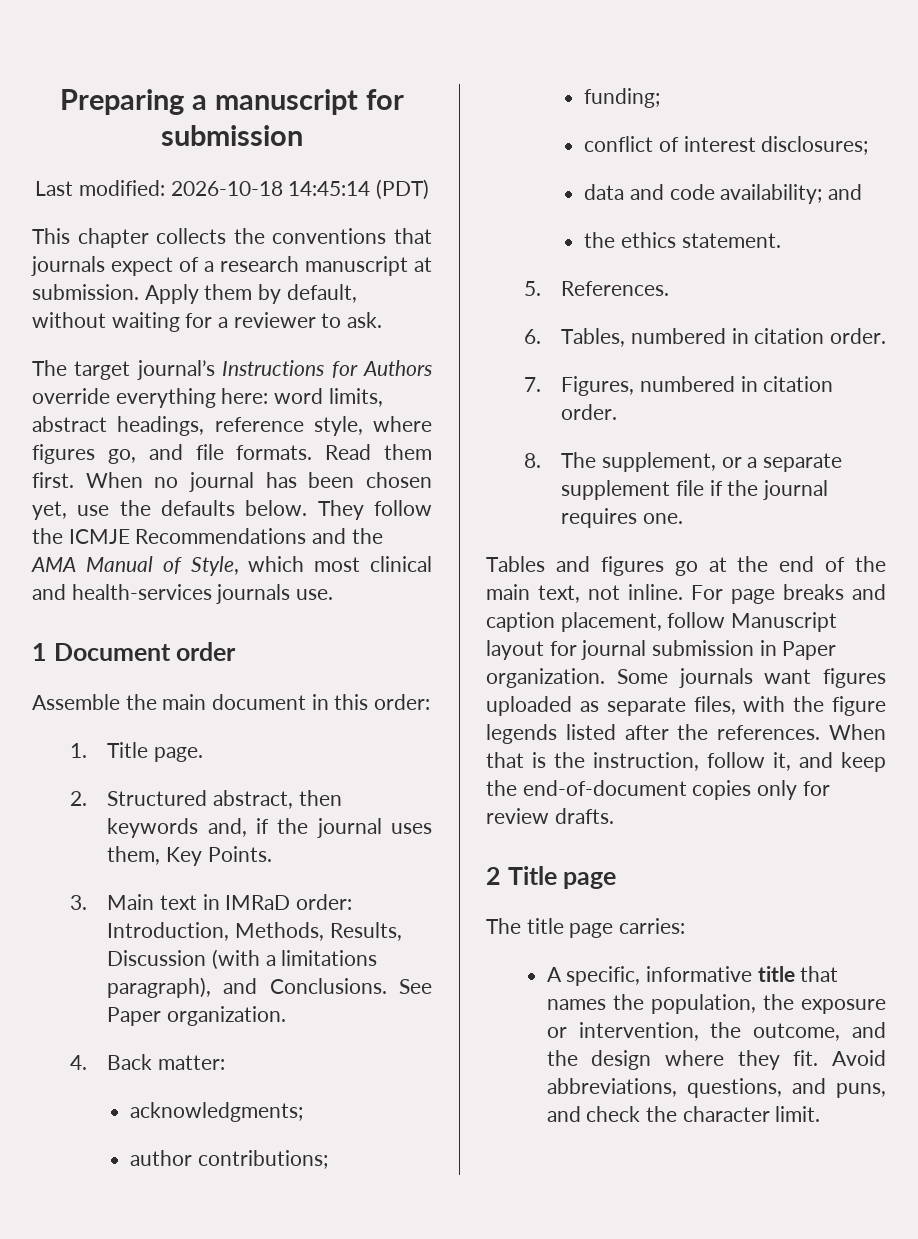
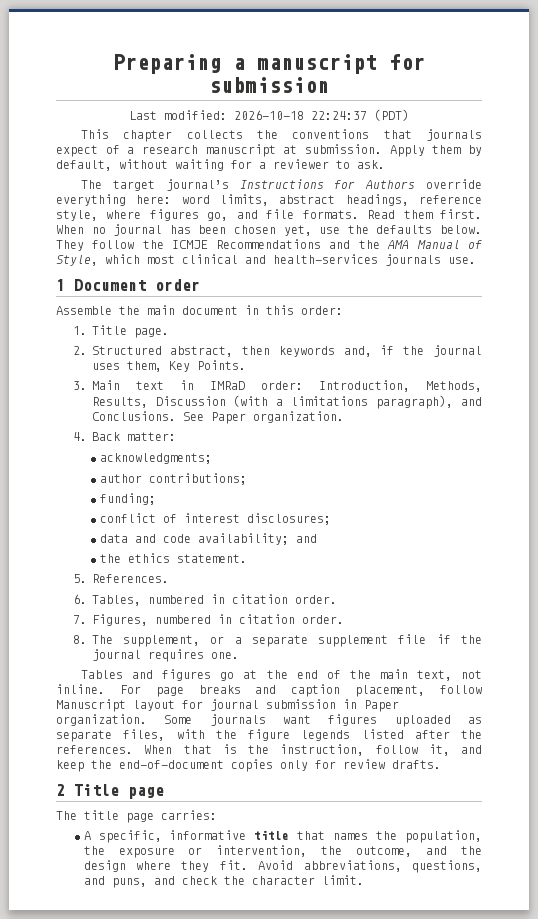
[288,181,371,196] 14:45:14 -> [311,111,367,120] 22:24:37

